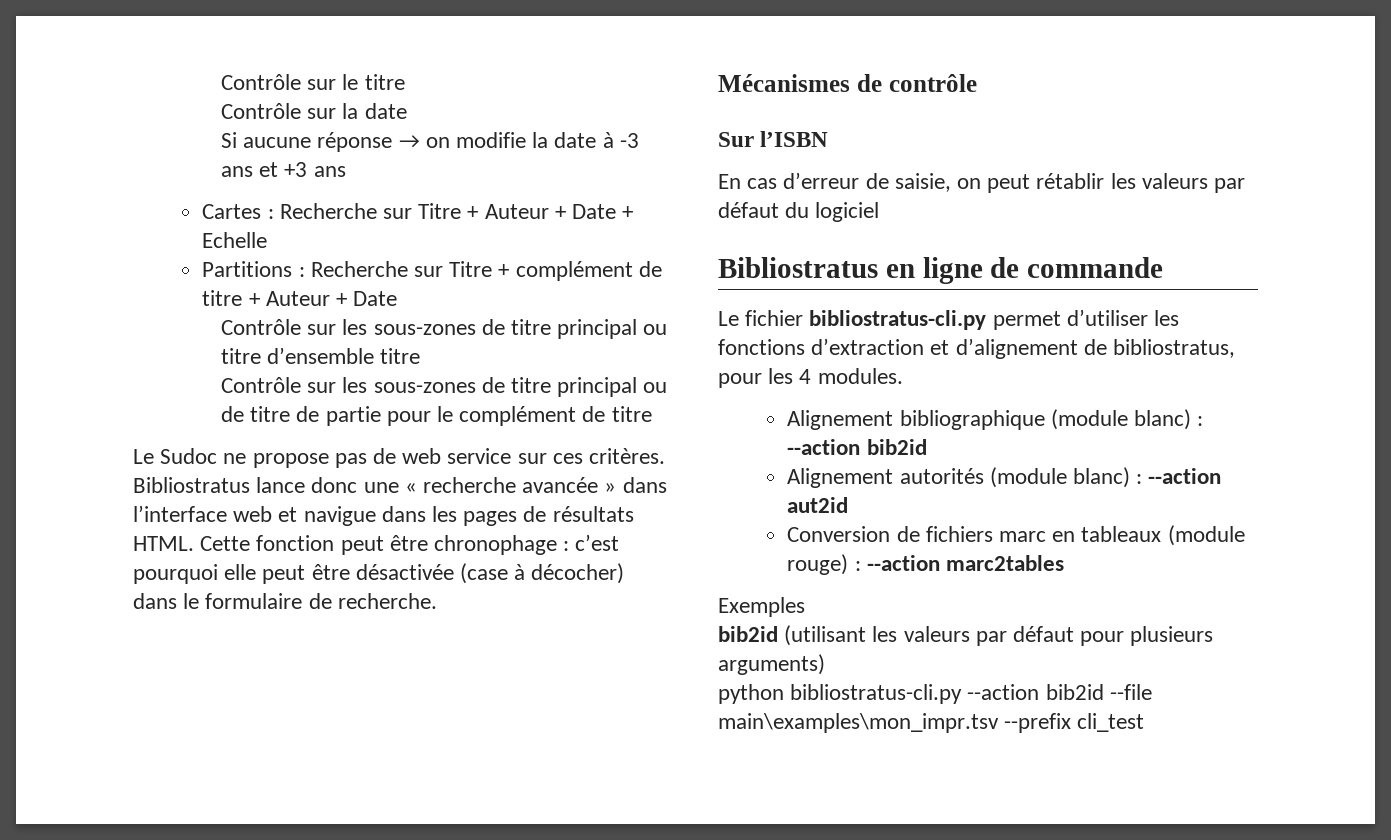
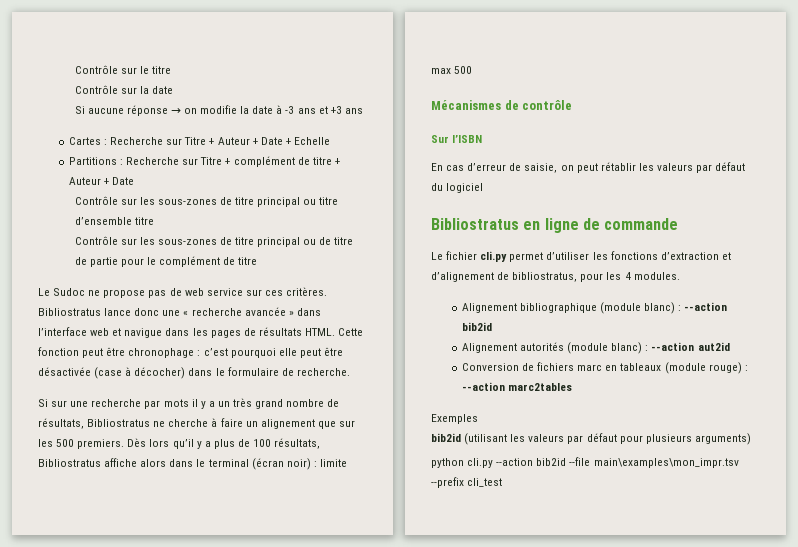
(437, 601) none -> [38,398,340,409] [38,418,355,429] [38,438,321,449] [38,458,347,470] [431,66,473,74] // Si sur une recherche par mots il y a un très grand nombre de résultats, Bibliostratus ne cherche à faire un alignement que sur les 500 premiers. Dès lors qu’il y a plus de 100 résultats, Bibliostratus affiche alors dans le terminal (écran noir) : limite max 500
[809,310,987,330] bibliostratus-cli.py -> [480,251,508,262] cli.py
[790,684,963,704] bibliostratus-cli.py -> [467,458,494,468] cli.py

